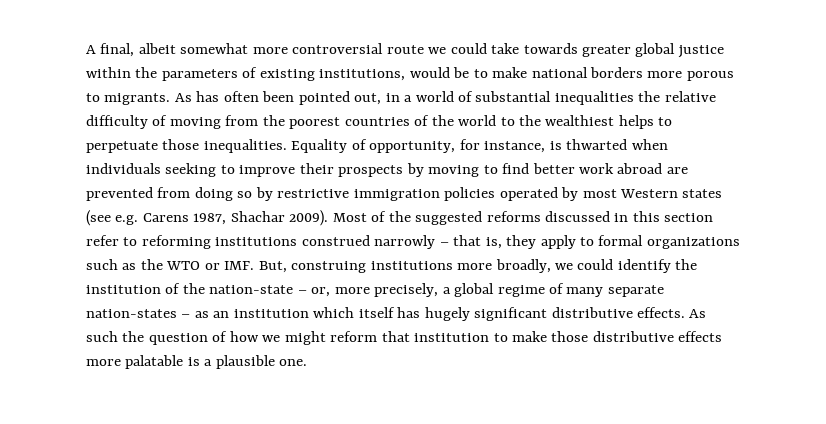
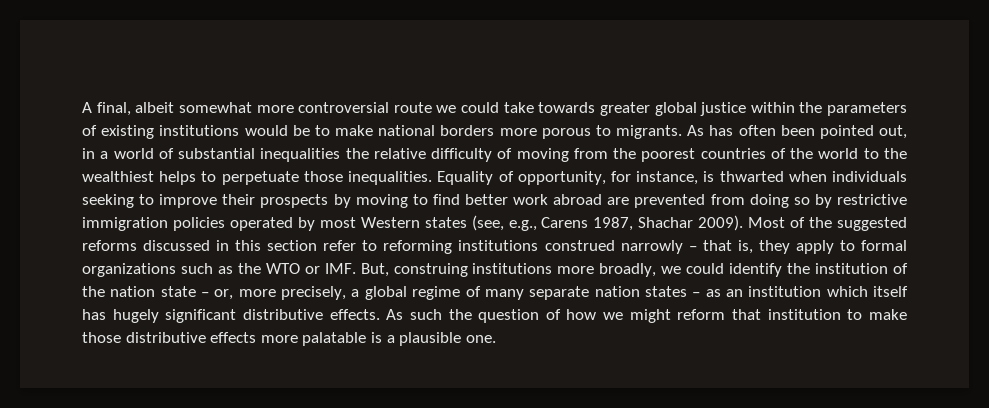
[319,69,406,81] institutions, -> [159,125,240,136] institutions
[86,210,139,226] (see e.g. -> [471,215,537,231] (see, e.g.,
[209,285,294,294] nation-state -> [110,286,196,297] nation state
[86,309,177,318] nation-states -> [594,286,687,297] nation states

